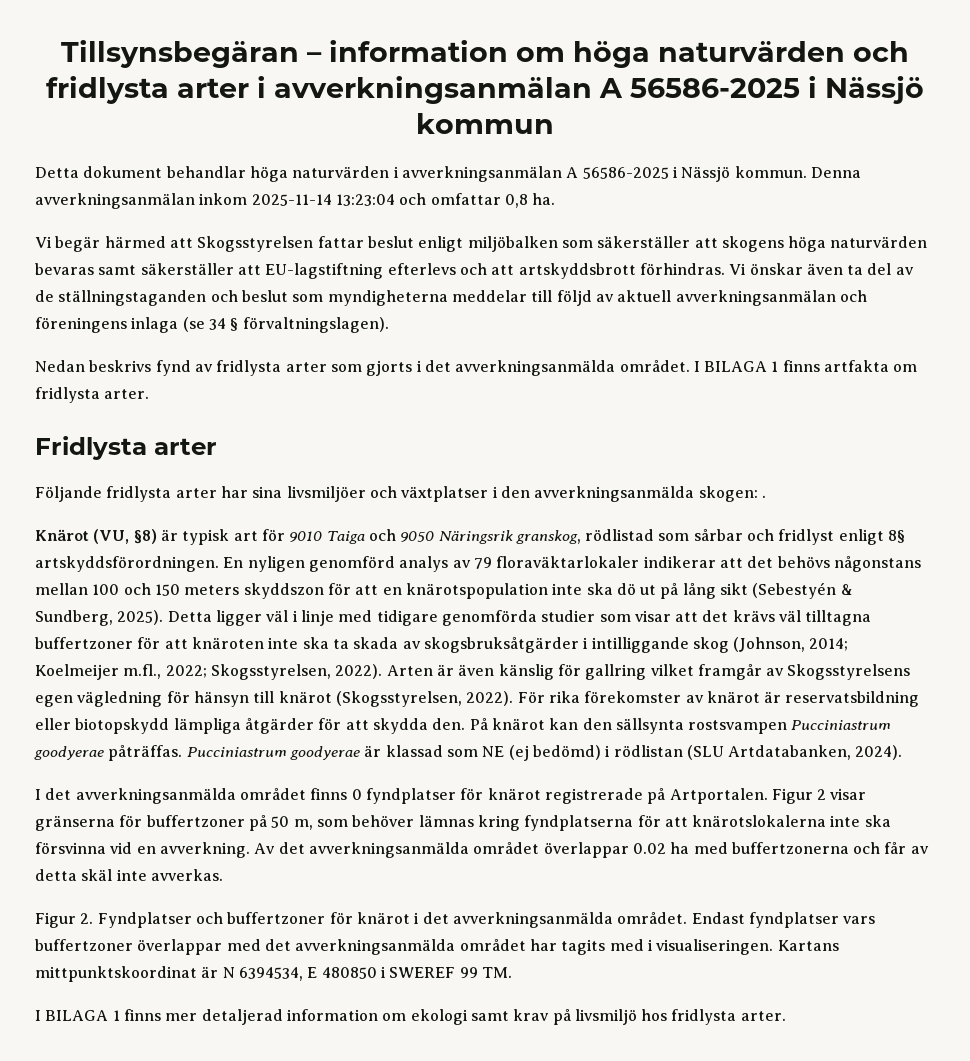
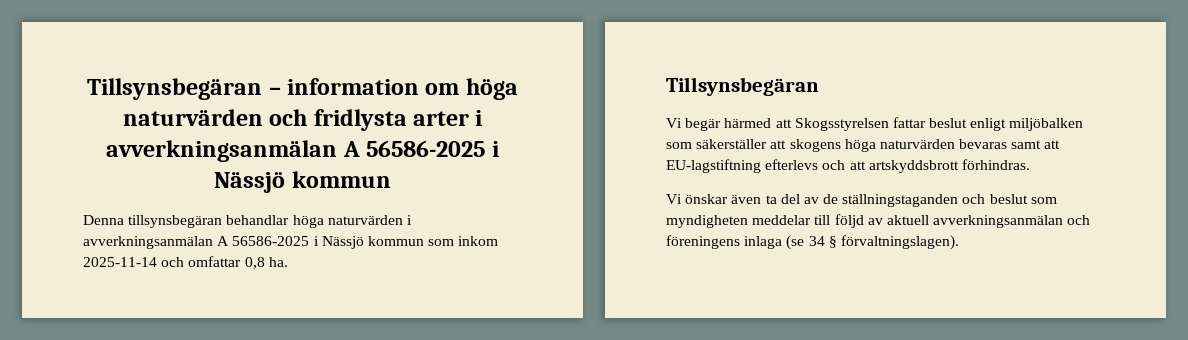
[35,166,163,178] Detta dokument -> [83,215,223,228] Denna tillsynsbegäran
[734,166,861,178] [35,193,195,209] kommun. Denna avverkningsanmälan -> [367,236,455,246] kommun som
[335,194,395,206] 13:23:04 -> (157, 262) none
(556, 199) none -> [666,77,819,96] // Tillsynsbegäran
[140,263,234,275] säkerställer -> (1042, 144) none
(725, 269) none -> (1030, 164) //
[327,290,448,306] myndigheterna -> [666,215,748,228] myndigheten
[35,360,918,376] [35,387,150,403] [35,436,217,460] [35,486,766,502] [35,529,906,545] [35,556,921,572] [35,582,853,599] [35,610,872,626] [35,637,849,653] [35,664,911,680] [35,691,920,707] [35,718,892,734] [34,745,903,761] [35,788,867,804] [35,815,891,831] [35,842,929,858] [35,869,223,881] [35,912,876,928] [35,939,839,955] [35,966,512,982] [35,1009,786,1025] // Nedan beskrivs fynd av fridlysta arter som gjorts i det avverkningsanmälda området. I BILAGA 1 finns artfakta om fridlysta arter. // Fridlysta arter // Följande fridlysta arter har sina livsmiljöer och växtplatser i den avverkningsanmälda skogen: . // Knärot (VU, §8) är typisk art för 9010 Taiga och 9050 Näringsrik granskog, rödlistad som sårbar och fridlyst enligt 8§ artskyddsförordningen. En nyligen genomförd analys av 79 floraväktarlokaler indikerar att det behövs någonstans mellan 100 och 150 meters skyddszon för att en knärotspopulation inte ska dö ut på lång sikt (Sebestyén & Sundberg, 2025). Detta ligger väl i linje med tidigare genomförda studier som visar att det krävs väl tilltagna buffertzoner för att knäroten inte ska ta skada av skogsbruksåtgärder i intilliggande skog (Johnson, 2014; Koelmeijer m.fl., 2022; Skogsstyrelsen, 2022). Arten är även känslig för gallring vilket framgår av Skogsstyrelsens egen vägledning för hänsyn till knärot (Skogsstyrelsen, 2022). För rika förekomster av knärot är reservatsbildning eller biotopskydd lämpliga åtgärder för att skydda den. På knärot kan den sällsynta rostsvampen Pucciniastrum goodyerae påträffas. Pucciniastrum goodyerae är klassad som NE (ej bedömd) i rödlistan (SLU Artdatabanken, 2024). // I det avverkningsanmälda området finns 0 fyndplatser för knärot registrerade på Artportalen. Figur 2 visar gränserna för buffertzoner på 50 m, som behöver lämnas kring fyndplatserna för att knärotslokalerna inte ska försvinna vid en avverkning. Av det avverkningsanmälda området överlappar 0.02 ha med buffertzonerna och får av detta skäl inte avverkas. // Figur 2. Fyndplatser och buffertzoner för knärot i det avverkningsanmälda området. Endast fyndplatser vars buffertzoner överlappar med det avverkningsanmälda området har tagits med i visualiseringen. Kartans mittpunktskoordinat är N 6394534, E 480850 i SWEREF 99 TM. // I BILAGA 1 finns mer detaljerad information om ekologi samt krav på livsmiljö hos fridlysta arter. -> (959, 242) none

